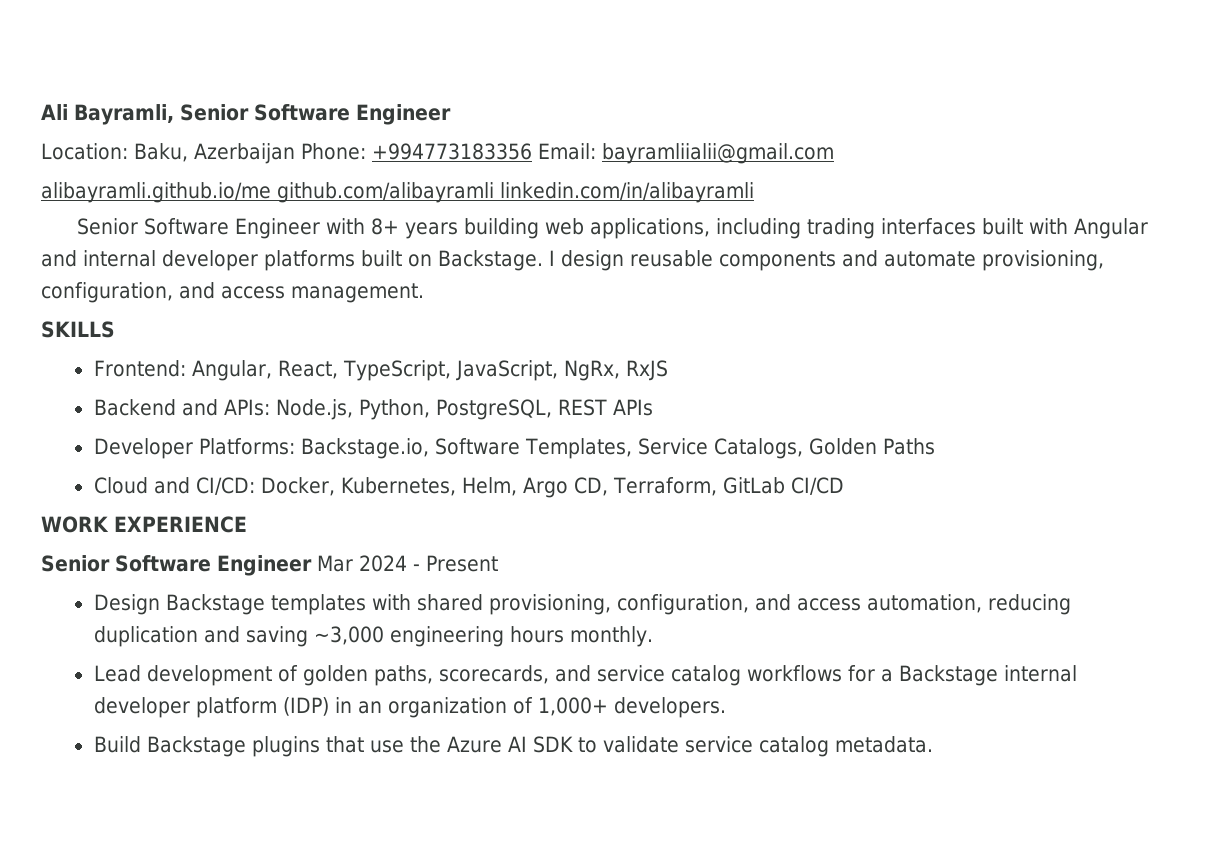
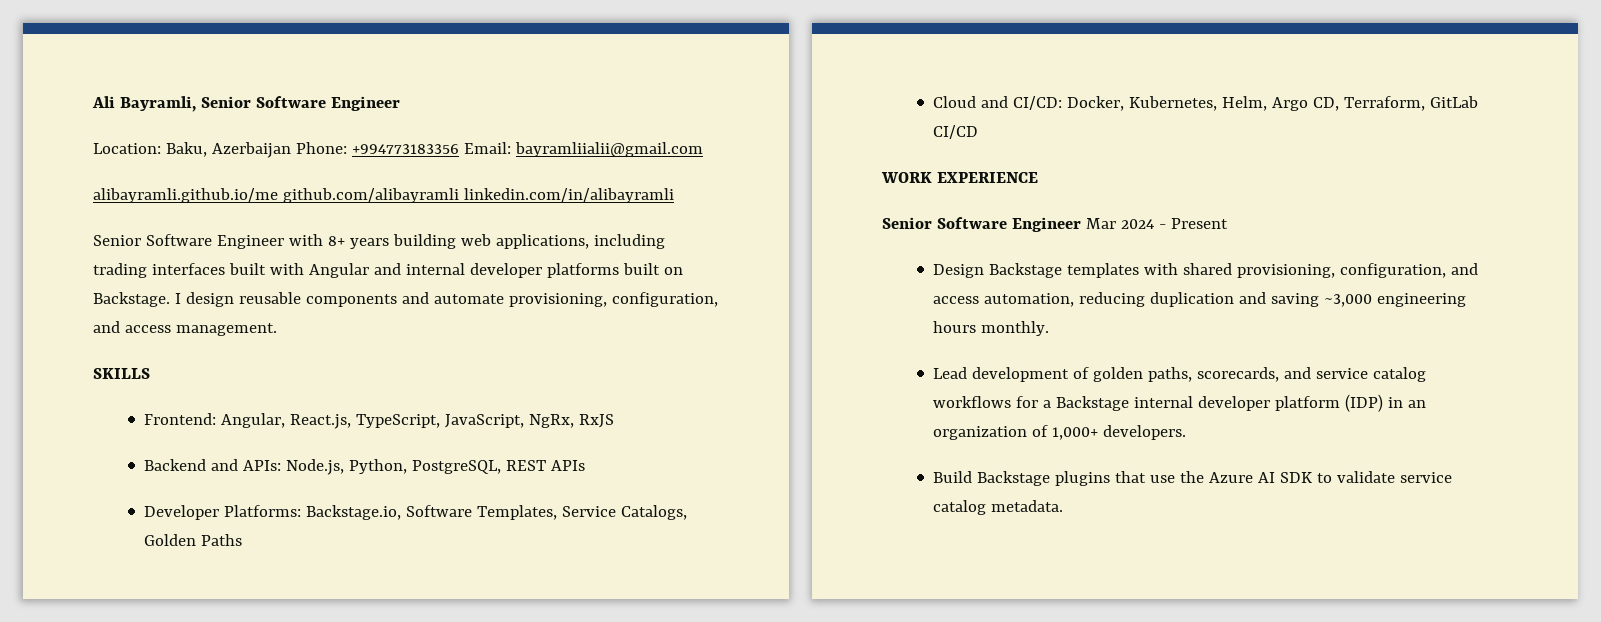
[277,360,338,379] React, -> [290,414,352,429] React.js,

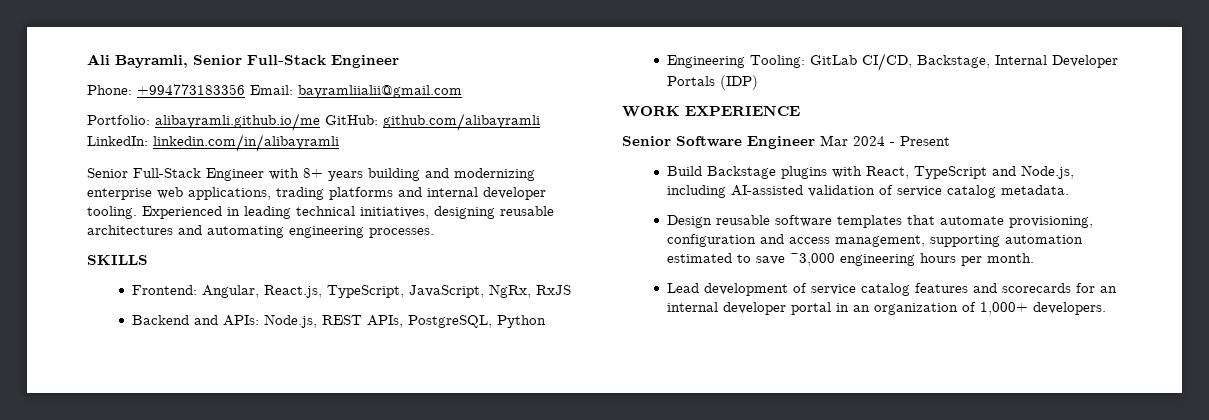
[255,96,326,108] Software -> [247,55,326,65] Full-Stack
[93,142,291,158] Location: Baku, Azerbaijan -> (399, 61) none
[93,188,459,203] alibayramli.github.io/me github.com/alibayramli -> [87,113,540,131] [87,136,148,146] Portfolio: alibayramli.github.io/me GitHub: github.com/alibayramli LinkedIn:
[145,234,212,246] Software -> [133,168,201,178] Full-Stack
[460,234,665,249] [93,263,683,278] [93,292,718,307] [93,321,277,336] web applications, including trading interfaces built with Angular and internal developer platforms built on Backstage. I design reusable components and automate provisioning, configuration, and access management. -> [425,168,535,181] [87,187,546,200] [87,206,554,219] [87,225,434,238] and modernizing enterprise web applications, trading platforms and internal developer tooling. Experienced in leading technical initiatives, designing reusable architectures and automating engineering processes.
[349,459,586,474] [144,505,688,520] [144,534,243,546] [933,96,1479,111] [933,125,979,139] Python, PostgreSQL, REST APIs // Developer Platforms: Backstage.io, Software Templates, Service Catalogs, Golden Paths // Cloud and CI/CD: Docker, Kubernetes, Helm, Argo CD, Terraform, GitLab CI/CD -> [322,315,547,328] [667,53,1119,71] [667,75,759,90] REST APIs, PostgreSQL, Python // Engineering Tooling: GitLab CI/CD, Backstage, Internal Developer Portals (IDP)
[933,263,1479,278] [933,292,1320,307] Design Backstage templates with shared provisioning, configuration, and access automation, reducing duplication and saving -> [667,165,1075,179] [667,185,1070,198] [667,215,1094,228] [667,234,1084,247] [667,253,786,265] Build Backstage plugins with React, TypeScript and Node.js, including AI-assisted validation of service catalog metadata. // Design reusable software templates that automate provisioning, configuration and access management, supporting automation estimated to save
[981,321,1050,336] monthly. -> [961,253,1035,266] per month.
[1093,367,1427,382] [933,394,1384,412] golden paths, scorecards, and service catalog workflows for a Backstage internal developer platform (IDP) -> [811,283,1118,296] [667,302,832,315] service catalog features and scorecards for an internal developer portal
[933,471,1453,486] [933,500,1064,515] // Build Backstage plugins that use the Azure AI SDK to validate service catalog metadata. -> (1107, 308) none

